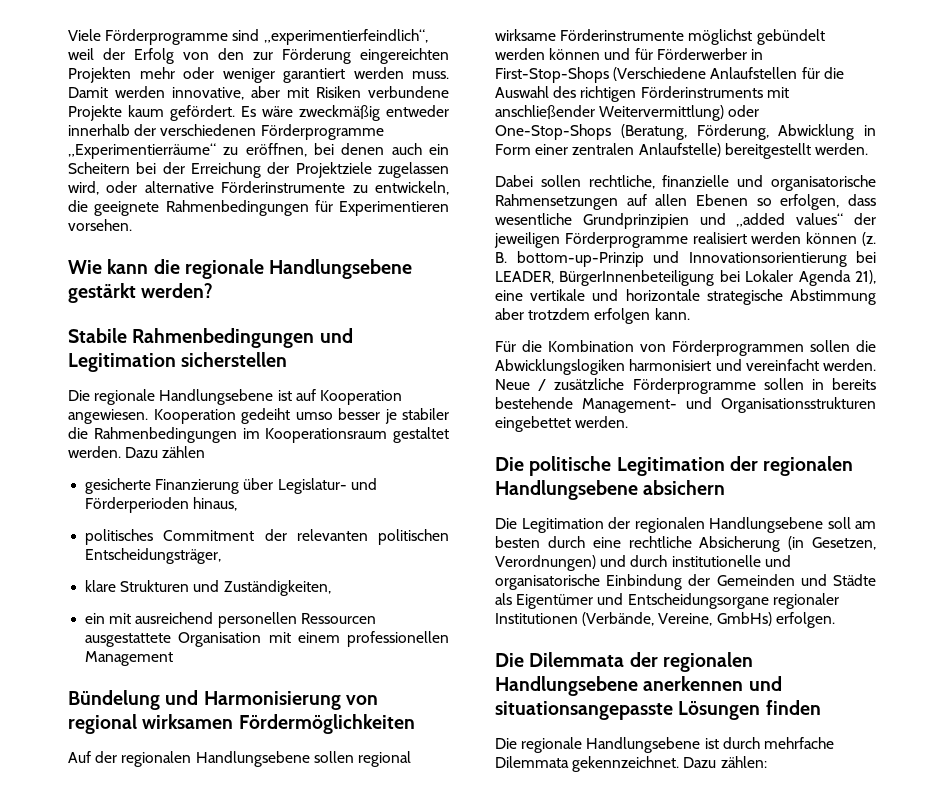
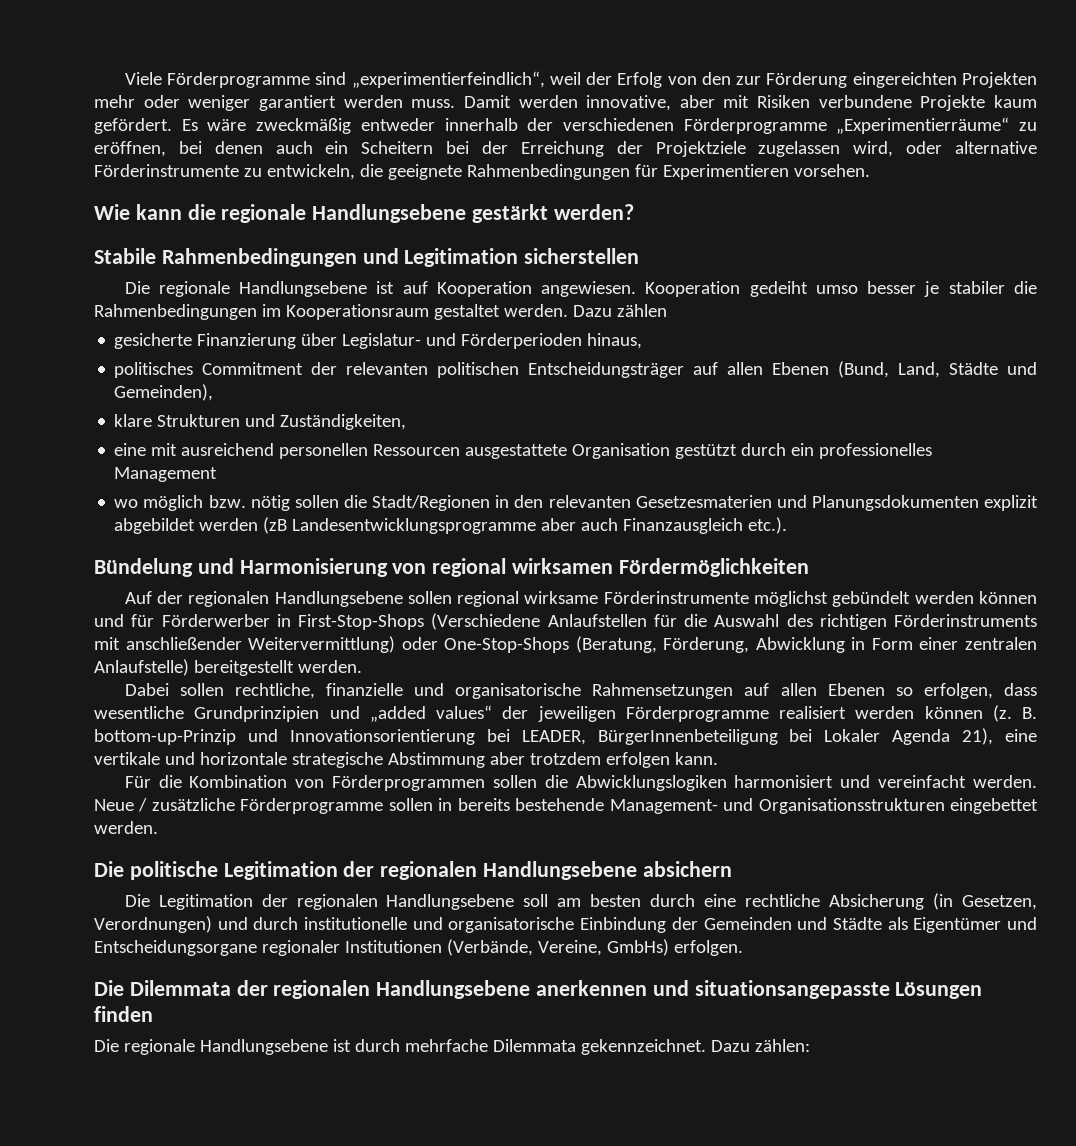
[85,548,222,564] Entscheidungsträger, -> [528,361,1037,378] [114,384,214,401] Entscheidungsträger auf allen Ebenen (Bund, Land, Städte und Gemeinden),
[85,613,106,624] ein -> [114,443,147,456] eine
[268,631,449,647] [85,651,174,666] mit einem professionellen Management -> [675,443,933,459] [114,467,218,482] [114,495,1038,511] [114,517,788,534] gestützt durch ein professionelles Management // wo möglich bzw. nötig sollen die Stadt/Regionen in den relevanten Gesetzesmaterien und Planungsdokumenten explizit abgebildet werden (zB Landesentwicklungsprogramme aber auch Finanzausgleich etc.).

